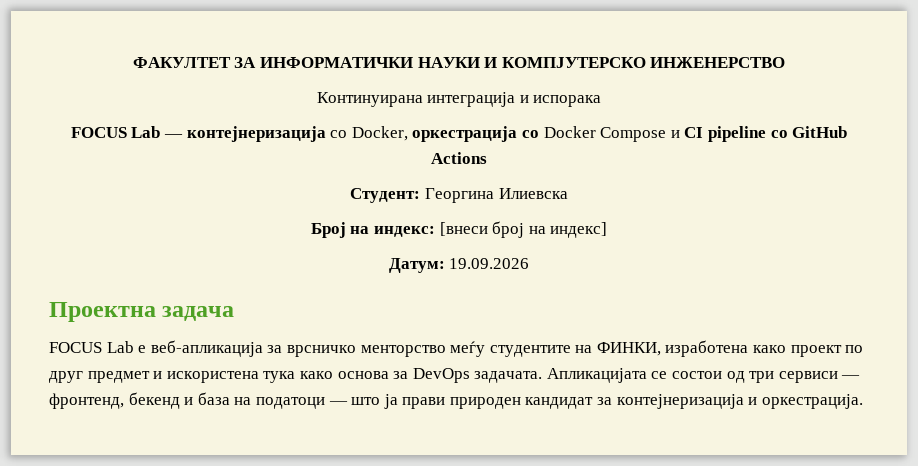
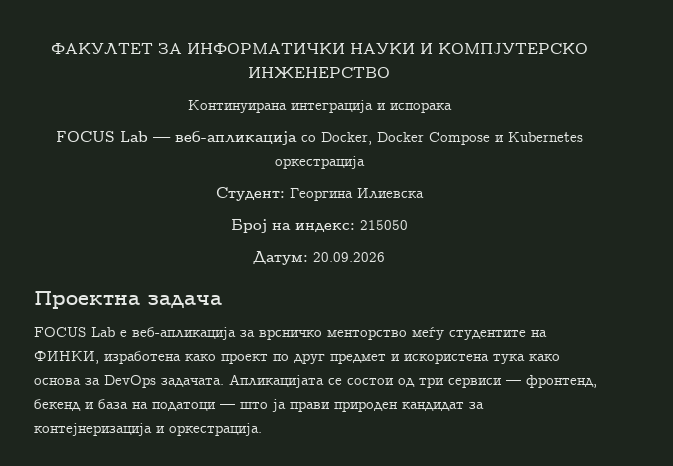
[186,126,326,142] контејнеризација -> [174,131,297,145] веб-апликација
[412,126,539,142] оркестрација со -> (372, 138) none
[684,126,848,142] [431,152,487,164] CI pipeline со GitHub Actions -> [507,132,583,142] [274,156,365,169] Kubernetes оркестрација
[439,221,608,238] [внеси број на индекс] -> [359,220,408,230] 215050
[449,258,530,269] 19.09.2026 -> [313,252,385,262] 20.09.2026

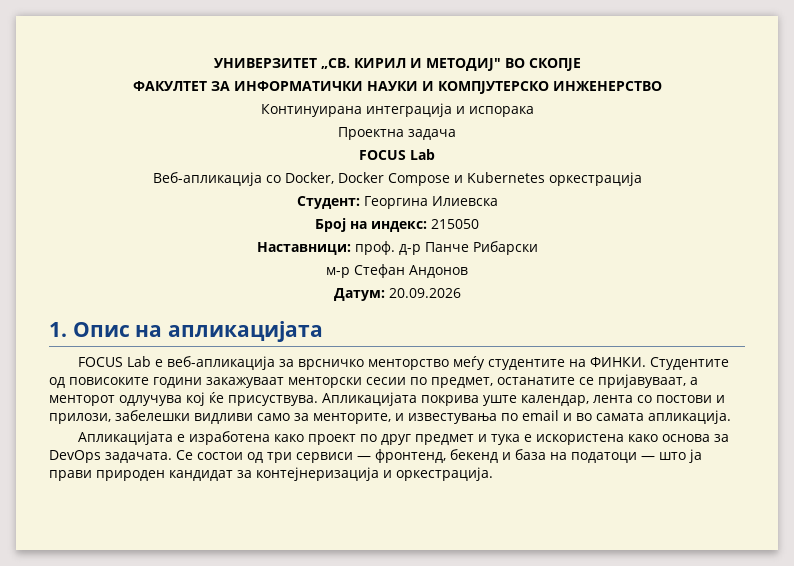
(50, 48) none -> [213,58,581,71] УНИВЕРЗИТЕТ „СВ. КИРИЛ И МЕТОДИЈ" ВО СКОПЈЕ //
[55,131,297,145] // FOCUS Lab — веб-апликација -> [338,127,456,140] [359,149,435,160] [152,172,262,186] // Проектна задача // FOCUS Lab // Веб-апликација
[253,251,385,265] [34,291,222,309] Датум: 20.09.2026 // Проектна задача -> [256,241,538,255] [326,264,468,278] [333,288,461,301] [49,321,324,342] Наставници: проф. д-р Панче Рибарски // м-р Стефан Андонов // Датум: 20.09.2026 // 1. Опис на апликацијата
[34,351,99,364] ФИНКИ, -> [589,357,729,370] [49,374,698,388] [49,392,725,406] [49,410,731,424] [77,431,185,445] ФИНКИ. Студентите од повисоките години закажуваат менторски сесии по предмет, останатите се пријавуваат, а менторот одлучува кој ќе присуствува. Апликацијата покрива уште календар, лента со постови и прилози, забелешки видливи само за менторите, и известувања по email и во самата апликација. // Апликацијата е
[404,353,525,364] искористена тука -> [490,434,624,445] тука е искористена
[229,374,342,388] Апликацијата се -> [176,450,193,460] Се

